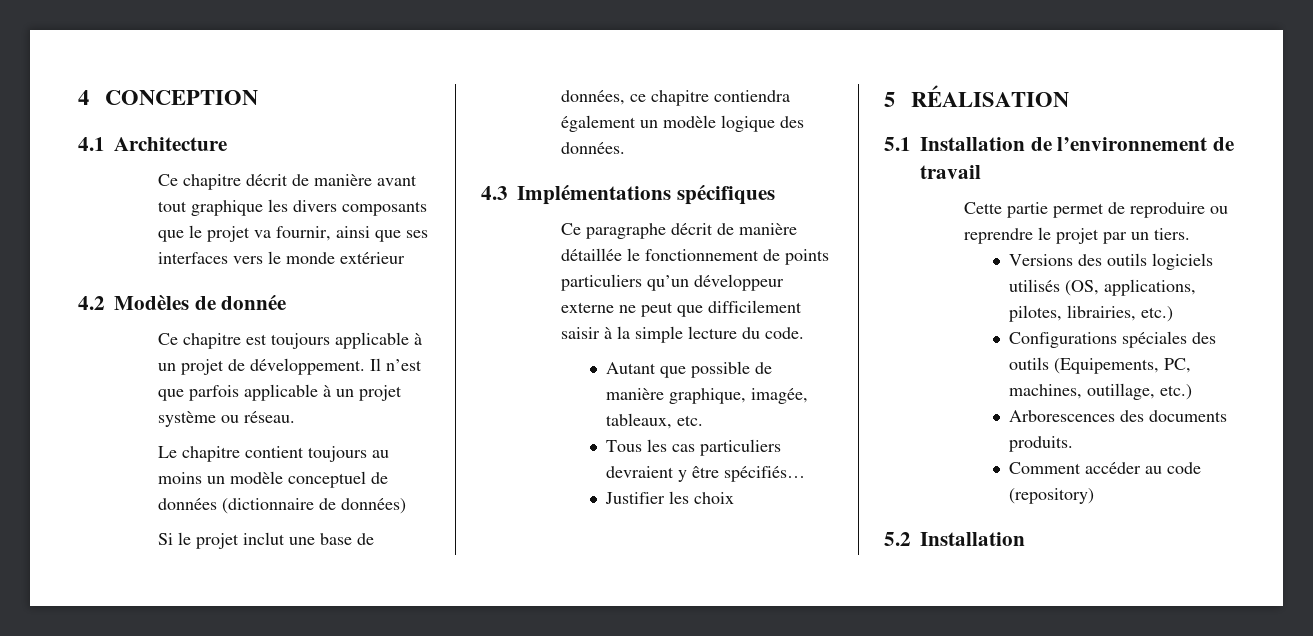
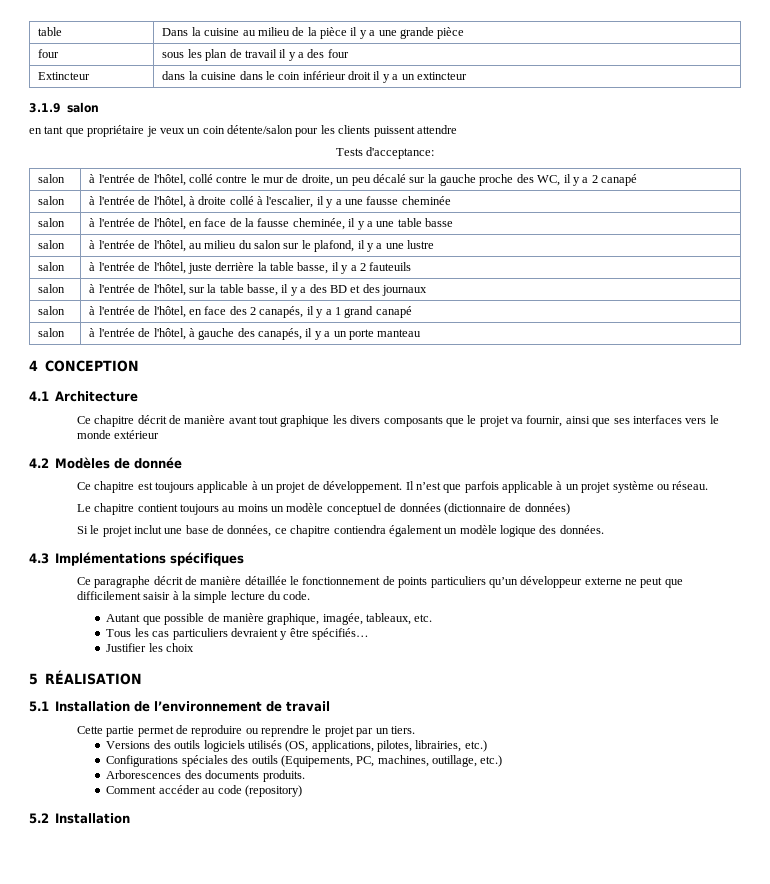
(78, 97) none -> [38,27,63,36] [162,27,465,39] [38,49,60,58] [162,49,349,61] [38,72,91,80] [162,71,467,83] [29,102,100,113] [29,125,457,137] [335,147,435,159] [38,174,66,183] [89,174,638,186] [38,196,66,205] [89,196,451,208] [38,218,66,227] [89,218,454,230] [38,240,66,249] [89,240,435,252] [38,262,66,271] [89,262,412,274] [38,284,66,293] [89,284,428,296] [38,306,66,315] [89,306,412,318] [38,328,66,337] [89,328,422,340] table | Dans la cuisine au milieu de la pièce il y a une grande pièce // four | sous les plan de travail il y a des four // Extincteur | dans la cuisine dans le coin inférieur droit il y a un extincteur // 3.1.9 salon // en tant que propriétaire je veux un coin détente/salon pour les clients puissent attendre // Tests d'acceptance: // salon | à l'entrée de l'hôtel, collé contre le mur de droite, un peu décalé sur la gauche proche des WC, il y a 2 canapé // salon | à l'entrée de l'hôtel, à droite collé à l'escalier, il y a une fausse cheminée // salon | à l'entrée de l'hôtel, en face de la fausse cheminée, il y a une table basse // salon | à l'entrée de l'hôtel, au milieu du salon sur le plafond, il y a une lustre // salon | à l'entrée de l'hôtel, juste derrière la table basse, il y a 2 fauteuils // salon | à l'entrée de l'hôtel, sur la table basse, il y a des BD et des journaux // salon | à l'entrée de l'hôtel, en face des 2 canapés, il y a 1 grand canapé // salon | à l'entrée de l'hôtel, à gauche des canapés, il y a un porte manteau //

